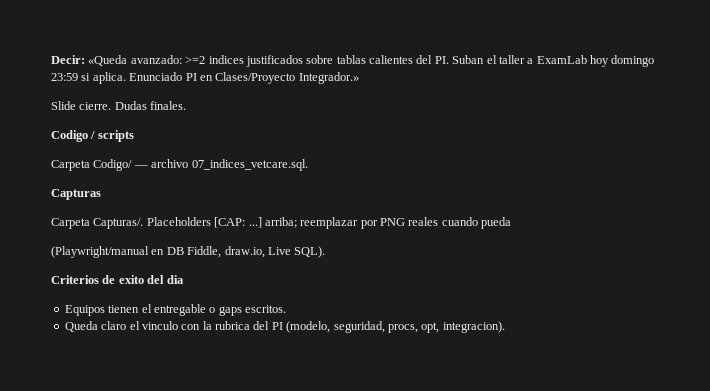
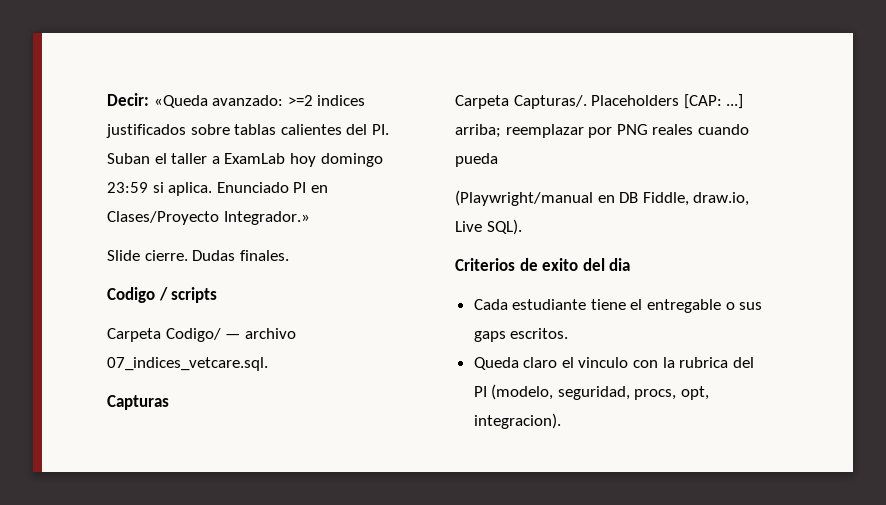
[64,305,140,316] Equipos tienen -> [473,299,626,310] Cada estudiante tiene
(216, 310) none -> [739,302,763,310] sus

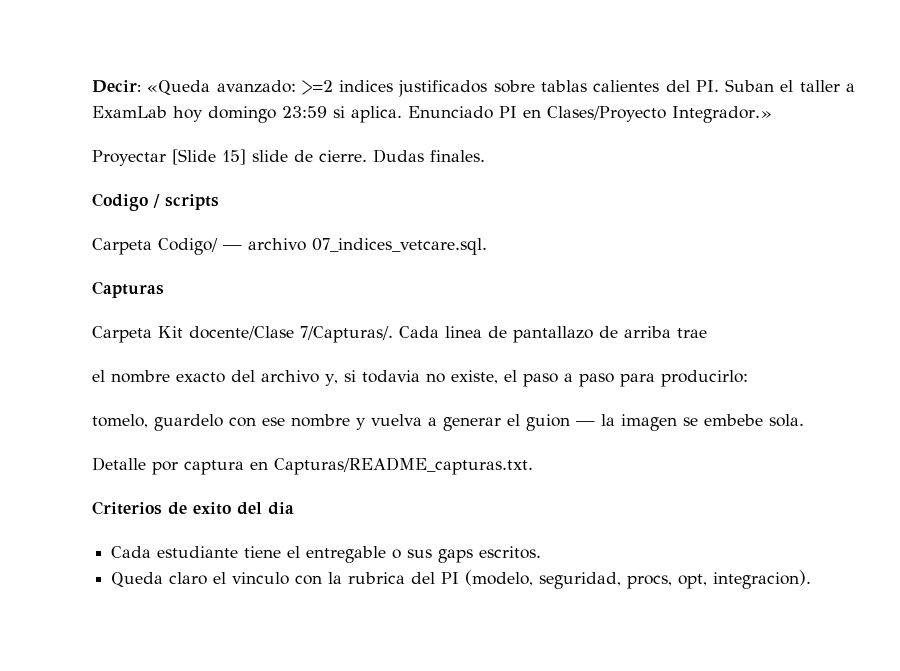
[107,250,140,261] Slide -> [92,149,313,166] Proyectar [Slide 15] slide de
[513,94,744,109] [455,124,749,138] [455,153,498,167] [455,190,750,206] [455,219,522,235] Capturas/. Placeholders [CAP: ...] arriba; reemplazar por PNG reales cuando pueda // (Playwright/manual en DB Fiddle, draw.io, Live SQL). -> [158,326,707,343] [92,370,748,387] [92,414,804,431] [92,457,533,475] Kit docente/Clase 7/Capturas/. Cada linea de pantallazo de arriba trae // el nombre exacto del archivo y, si todavia no existe, el paso a paso para producirlo: // tomelo, guardelo con ese nombre y vuelva a generar el guion — la imagen se embebe sola. // Detalle por captura en Capturas/README_capturas.txt.

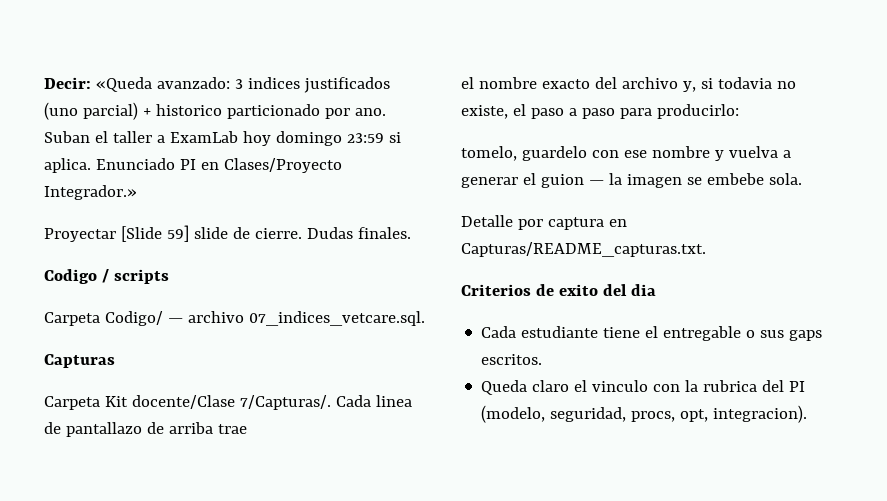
[301,80,333,95] >=2 -> [234,79,243,89] 3
[493,80,719,93] sobre tablas calientes del PI. -> [44,102,386,120] (uno parcial) + historico particionado por ano.
[222,149,246,165] 15] -> [166,225,189,242] 59]

